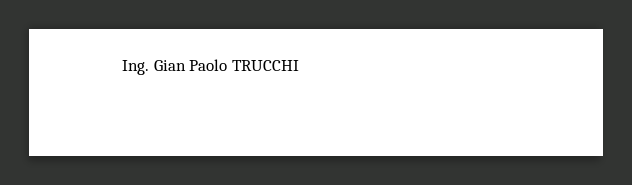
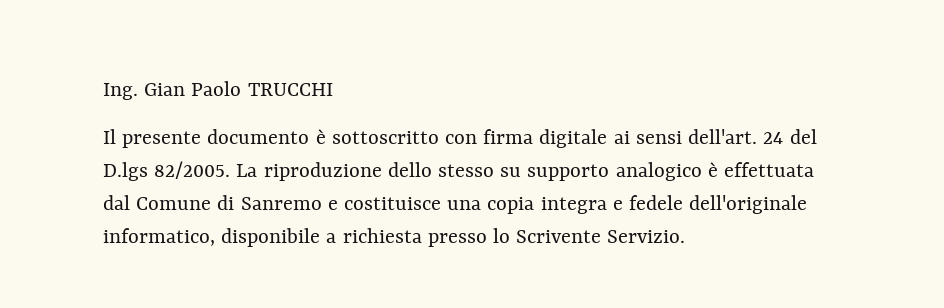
(299, 65) none -> [103,129,817,148] [103,161,815,181] [103,195,808,214] [103,228,686,247] // Il presente documento è sottoscritto con firma digitale ai sensi dell'art. 24 del D.lgs 82/2005. La riproduzione dello stesso su supporto analogico è effettuata dal Comune di Sanremo e costituisce una copia integra e fedele dell'originale informatico, disponibile a richiesta presso lo Scrivente Servizio.

